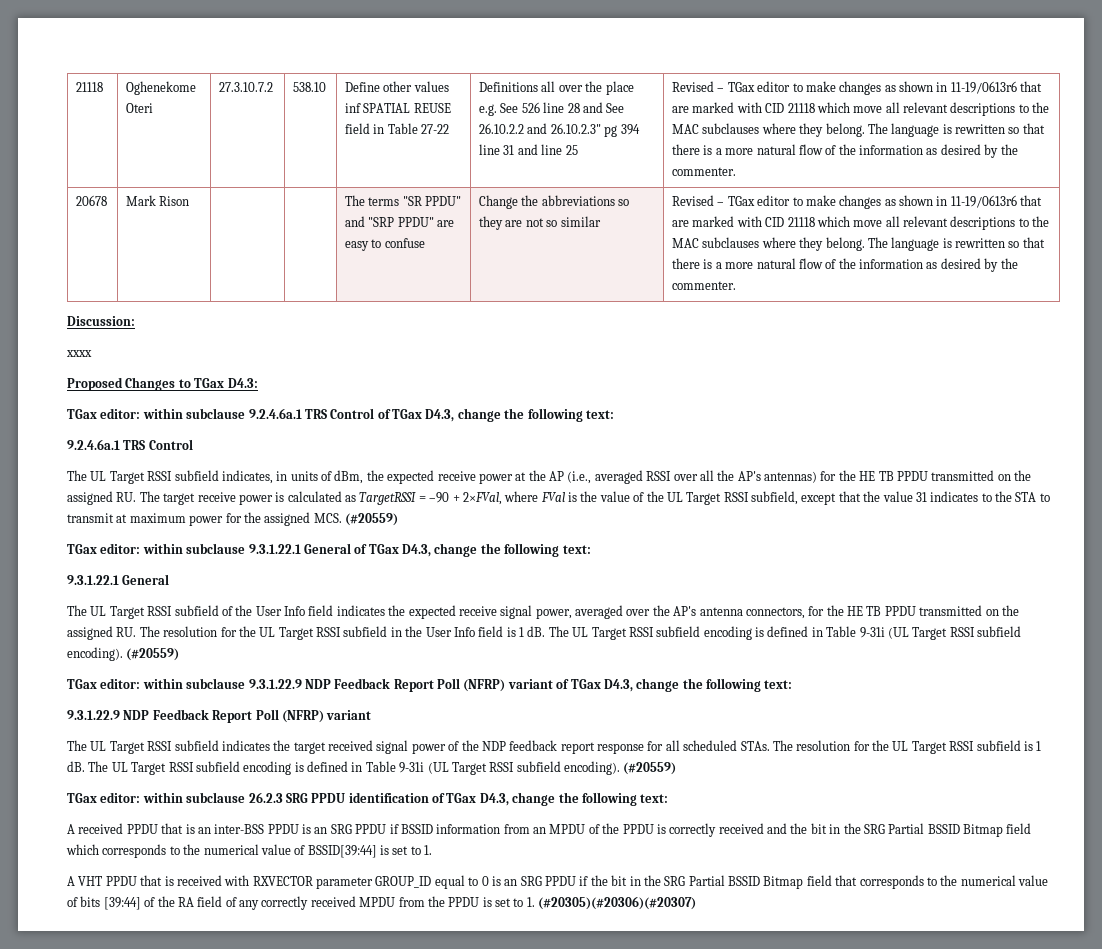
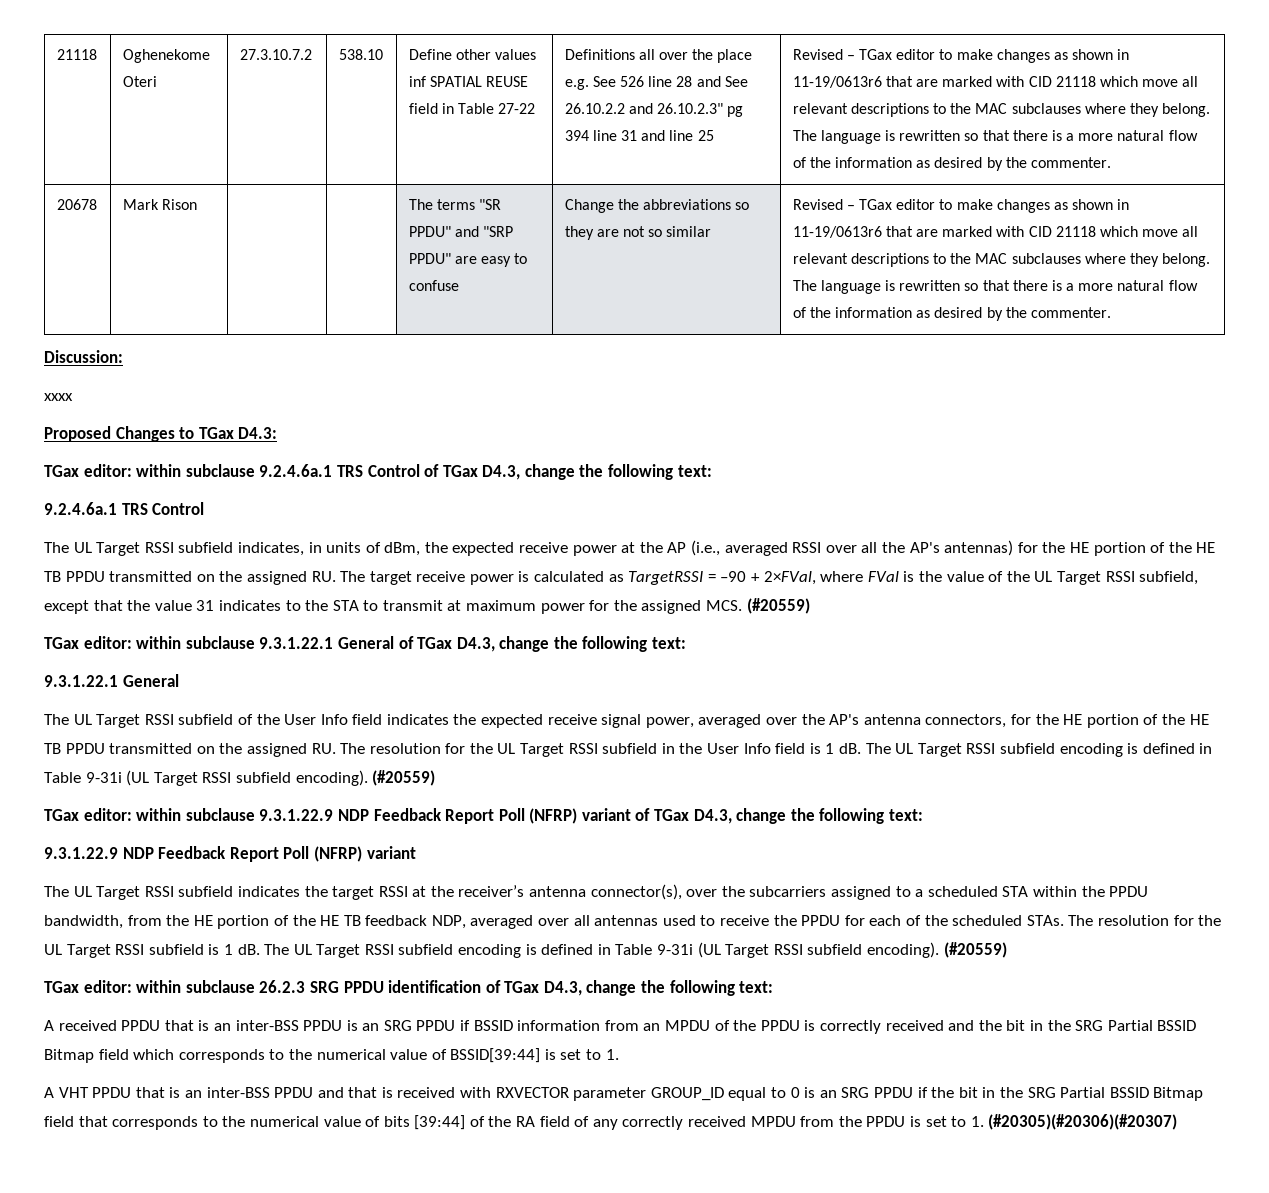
(876, 476) none -> [1093,542,1216,556] portion of the HE
(863, 611) none -> [1086,714,1209,728] portion of the HE
[328,740,680,754] received signal power of the NDP feedback report response for all -> [378,884,1149,900] [44,915,948,929] RSSI at the receiver’s antenna connector(s), over the subcarriers assigned to a scheduled STA within the PPDU bandwidth, from the HE portion of the HE TB feedback NDP, averaged over all antennas used to receive the PPDU for each of the
(174, 881) none -> [184,1087,393,1098] an inter-BSS PPDU and that is

